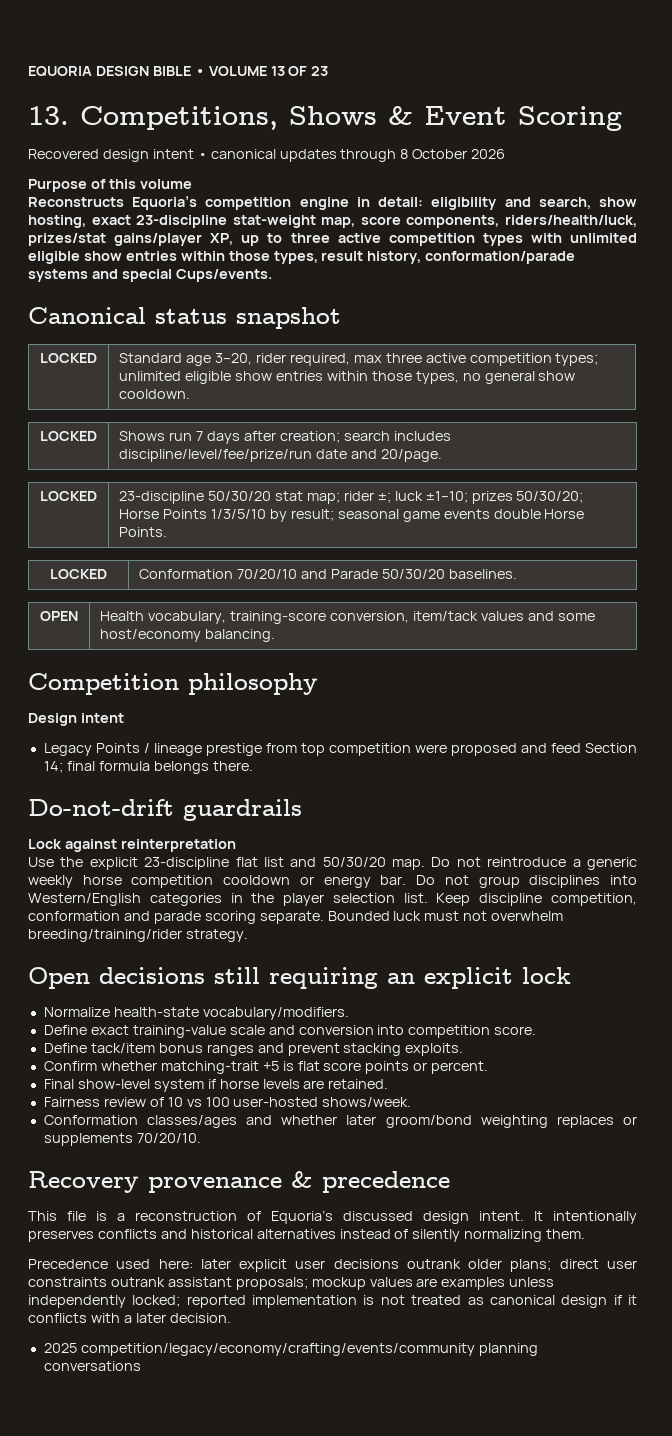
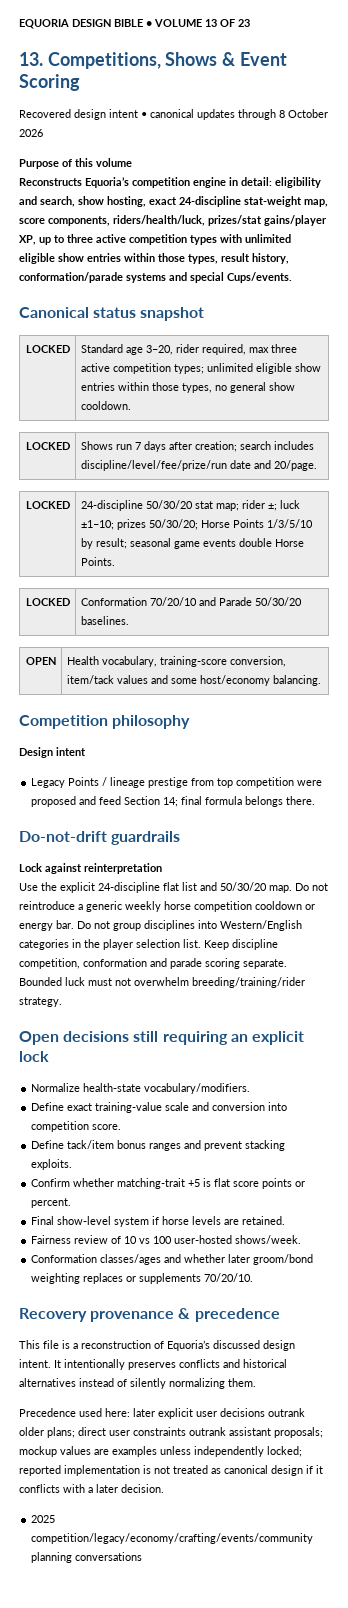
[136,215,228,228] 23-discipline -> [179,196,241,207] 24-discipline
[119,491,205,504] 23-discipline -> [80,500,143,511] 24-discipline
[144,857,230,870] 23-discipline -> [98,882,160,893] 24-discipline

